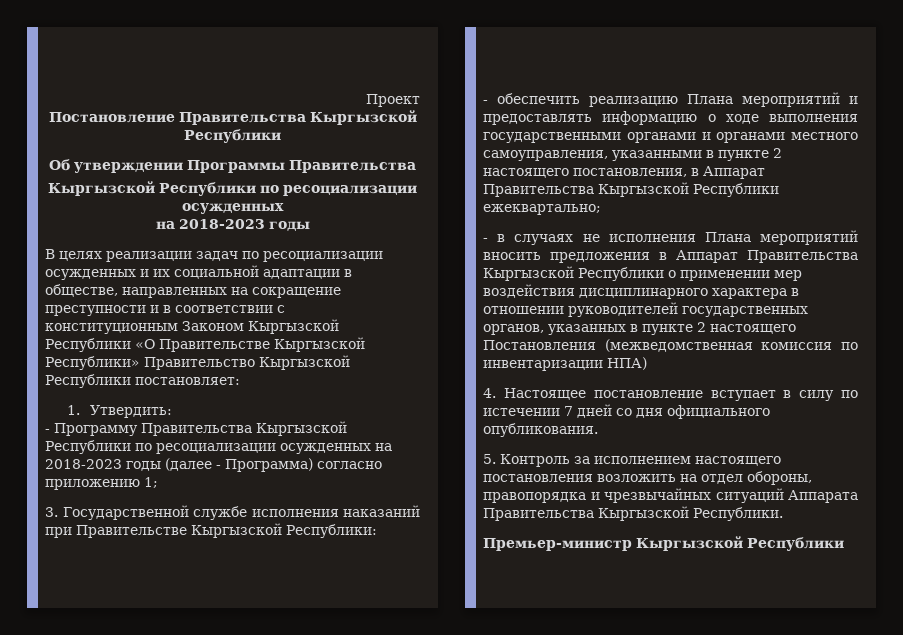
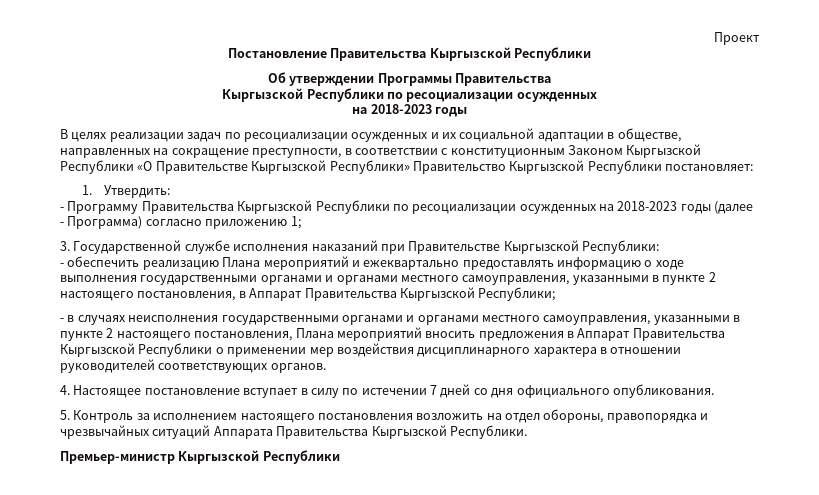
[45,305,159,316] преступности и -> [252,148,342,158] преступности,
(858, 100) none -> [363,260,460,270] ежеквартально
[693,183,779,197] [483,204,601,215] Республики ежеквартально; -> [478,287,556,301] Республики;
[582,234,696,242] не исполнения -> [128,315,741,325] [60,328,293,341] неисполнения государственными органами и органами местного самоуправления, указанными в пункте 2 настоящего постановления,
[682,306,808,317] [483,322,796,335] [483,339,858,352] [483,357,647,371] государственных органов, указанных в пункте 2 настоящего Постановления (межведомственная комиссия по инвентаризации НПА) -> [158,363,326,373] соответствующих органов.

